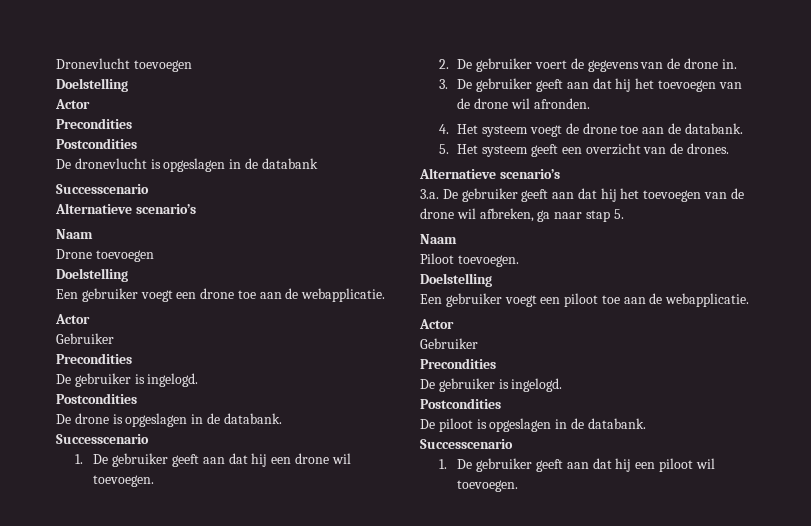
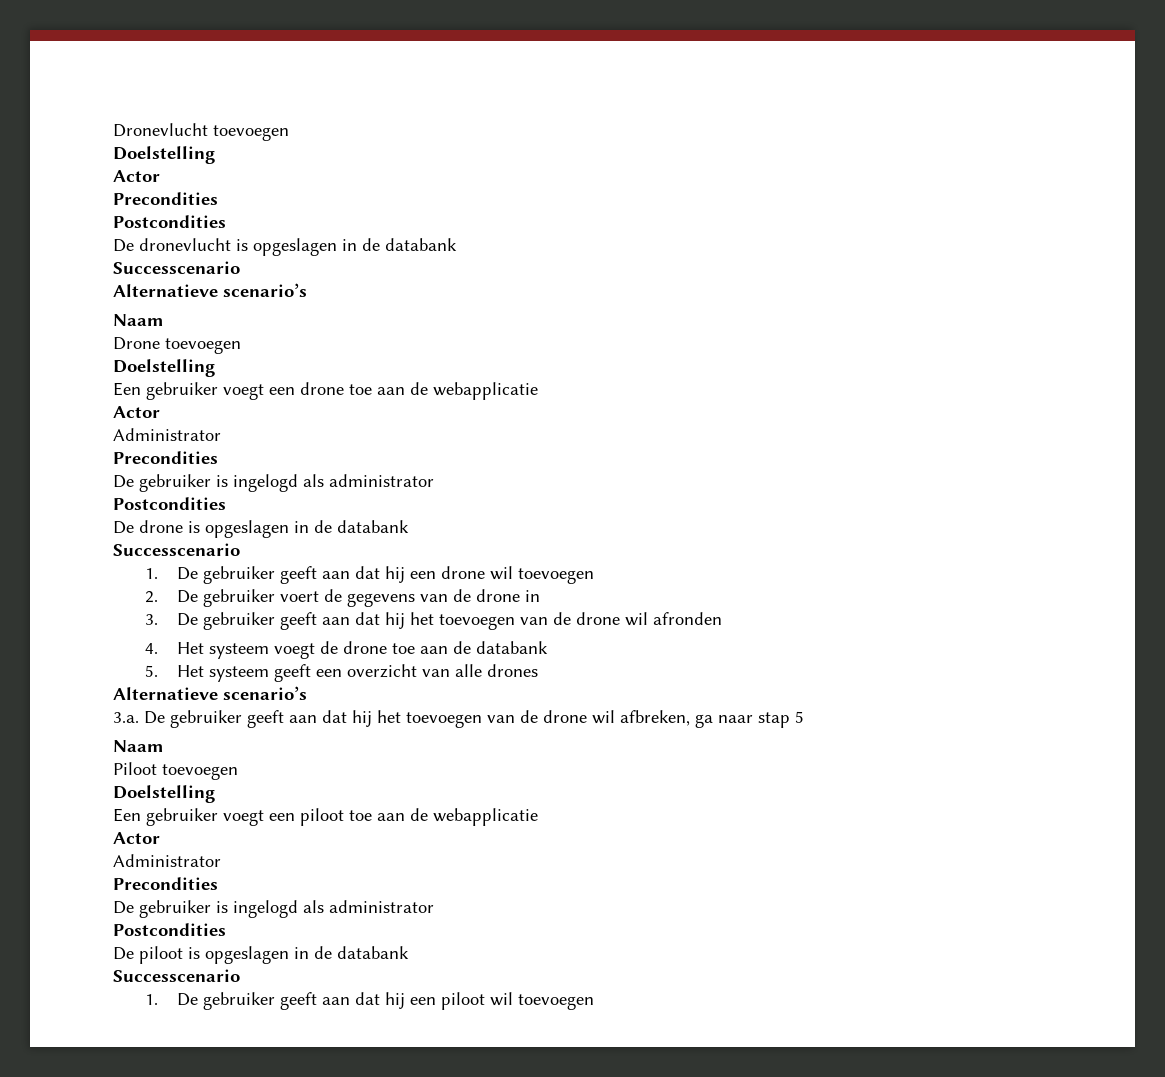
[301,288,386,302] [55,314,90,324] [56,333,114,344] [56,353,132,364] [56,373,199,387] webapplicatie. // Actor // Gebruiker // Precondities // De gebruiker is ingelogd. -> [433,382,538,400] [113,406,160,418] [113,428,221,441] [113,451,218,464] [113,474,434,492] webapplicatie // Actor // Administrator // Precondities // De gebruiker is ingelogd als administrator
[223,413,282,424] databank. -> [337,520,409,533] databank
[93,475,155,487] toevoegen. -> [517,568,594,584] toevoegen
[721,59,737,69] in. -> [524,590,540,602] in
[533,98,590,109] afronden. -> [652,612,722,625] afronden
[684,123,743,134] databank. -> [475,641,548,654] databank
[670,143,729,154] de drones. -> [454,664,538,677] alle drones
[613,209,624,219] 5. -> [795,711,804,723] 5
[457,255,519,267] toevoegen. -> [162,764,238,780] toevoegen
[665,293,750,307] [419,319,454,329] [420,338,478,349] [420,358,496,369] [420,378,563,392] webapplicatie. // Actor // Gebruiker // Precondities // De gebruiker is ingelogd. -> [433,808,538,826] [113,832,160,844] [113,854,221,867] [113,877,218,890] [113,900,434,918] webapplicatie // Actor // Administrator // Precondities // De gebruiker is ingelogd als administrator
[587,418,646,429] databank. -> [337,946,409,959] databank
[457,480,519,492] toevoegen. -> [517,994,594,1010] toevoegen

